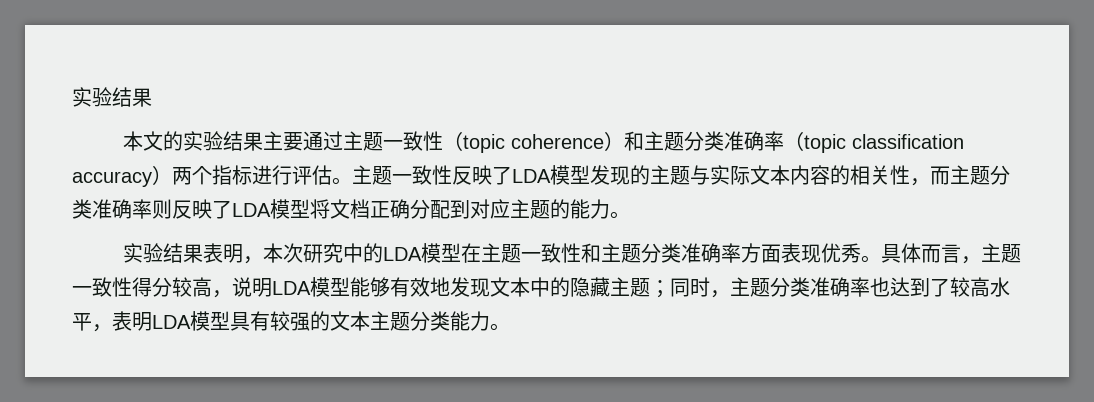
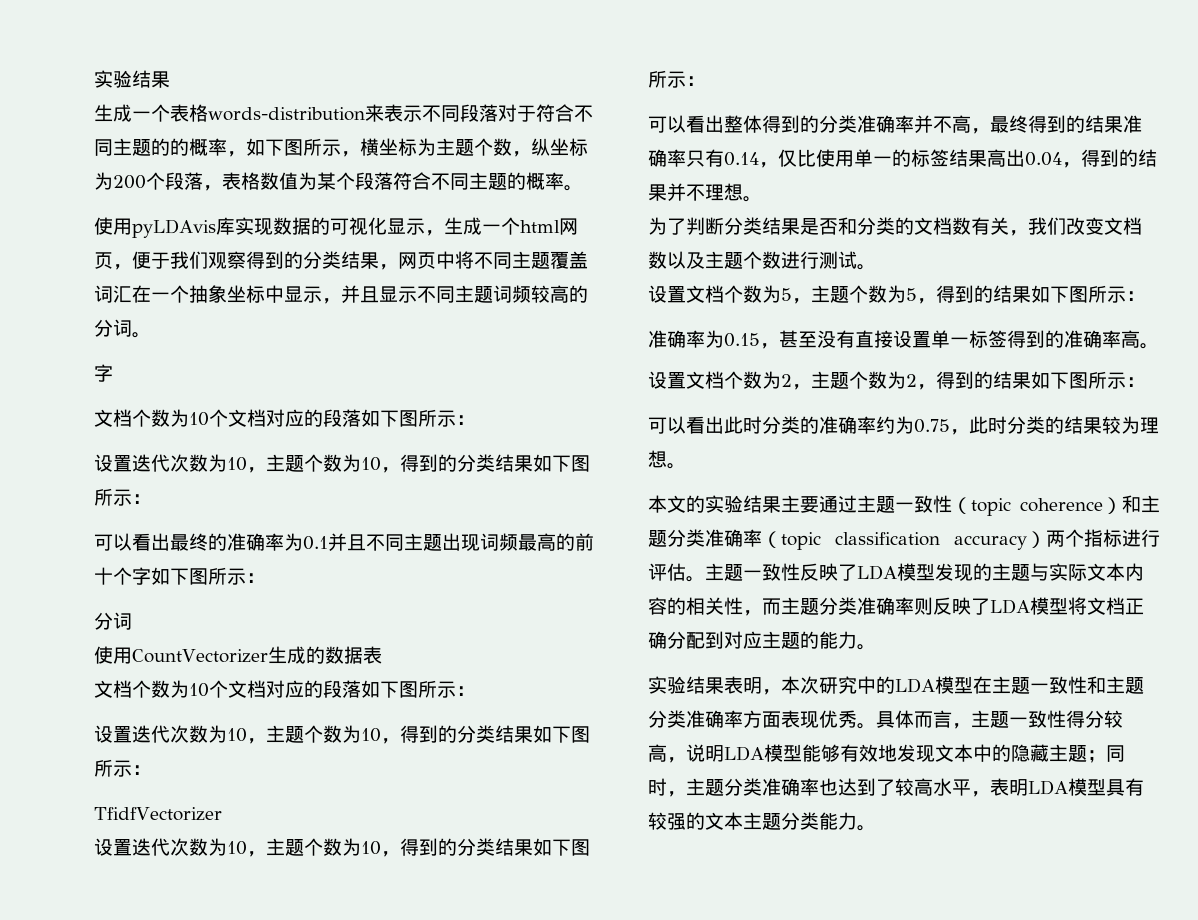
[72,87,152,107] 实验结果 -> [94,70,170,88] [94,104,593,122] [94,138,588,157] [94,172,583,191] [94,217,578,238] [94,251,588,270] [94,285,588,304] [94,319,151,338] [94,364,113,382] [94,409,475,427] [94,454,590,473] [94,488,151,506] [94,533,594,551] [94,567,265,585] [94,612,132,630] [94,646,382,664] [94,680,475,698] [94,725,590,744] [94,759,151,777] [94,807,222,821] [94,838,590,857] [648,70,705,88] [648,115,1142,134] [648,149,1157,168] [648,183,762,202] [648,217,1142,236] [648,251,876,270] [648,285,1145,304] [648,330,1159,349] [648,371,1145,390] [648,416,1159,435] [648,450,686,469] 实验结果 // 生成一个表格words-distribution来表示不同段落对于符合不同主题的的概率，如下图所示，横坐标为主题个数，纵坐标为200个段落，表格数值为某个段落符合不同主题的概率。 // 使用pyLDAvis库实现数据的可视化显示，生成一个html网页，便于我们观察得到的分类结果，网页中将不同主题覆盖词汇在一个抽象坐标中显示，并且显示不同主题词频较高的分词。 // 字 // 文档个数为10个文档对应的段落如下图所示： // 设置迭代次数为10，主题个数为10，得到的分类结果如下图所示： // 可以看出最终的准确率为0.1并且不同主题出现词频最高的前十个字如下图所示： // 分词 // 使用CountVectorizer生成的数据表 // 文档个数为10个文档对应的段落如下图所示： // 设置迭代次数为10，主题个数为10，得到的分类结果如下图所示： // TfidfVectorizer // 设置迭代次数为10，主题个数为10，得到的分类结果如下图所示： // 可以看出整体得到的分类准确率并不高，最终得到的结果准确率只有0.14，仅比使用单一的标签结果高出0.04，得到的结果并不理想。 // 为了判断分类结果是否和分类的文档数有关，我们改变文档数以及主题个数进行测试。 // 设置文档个数为5，主题个数为5，得到的结果如下图所示： // 准确率为0.15，甚至没有直接设置单一标签得到的准确率高。 // 设置文档个数为2，主题个数为2，得到的结果如下图所示： // 可以看出此时分类的准确率约为0.75，此时分类的结果较为理想。

